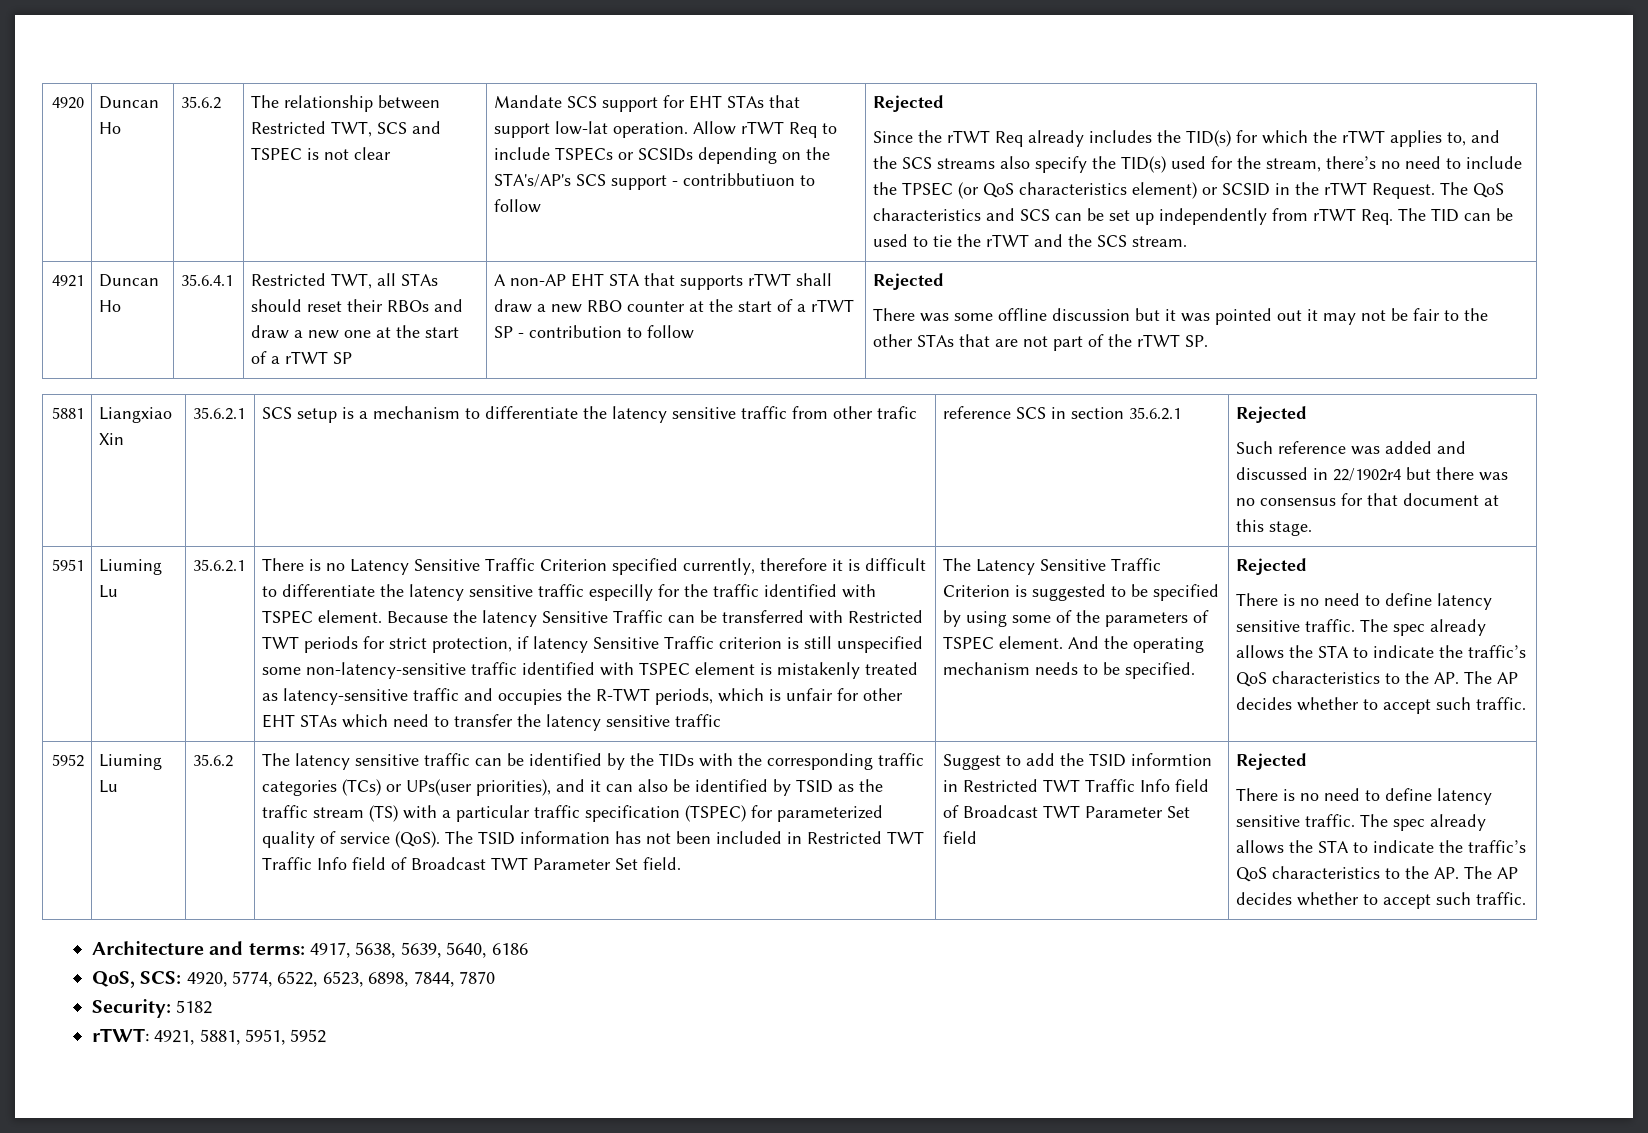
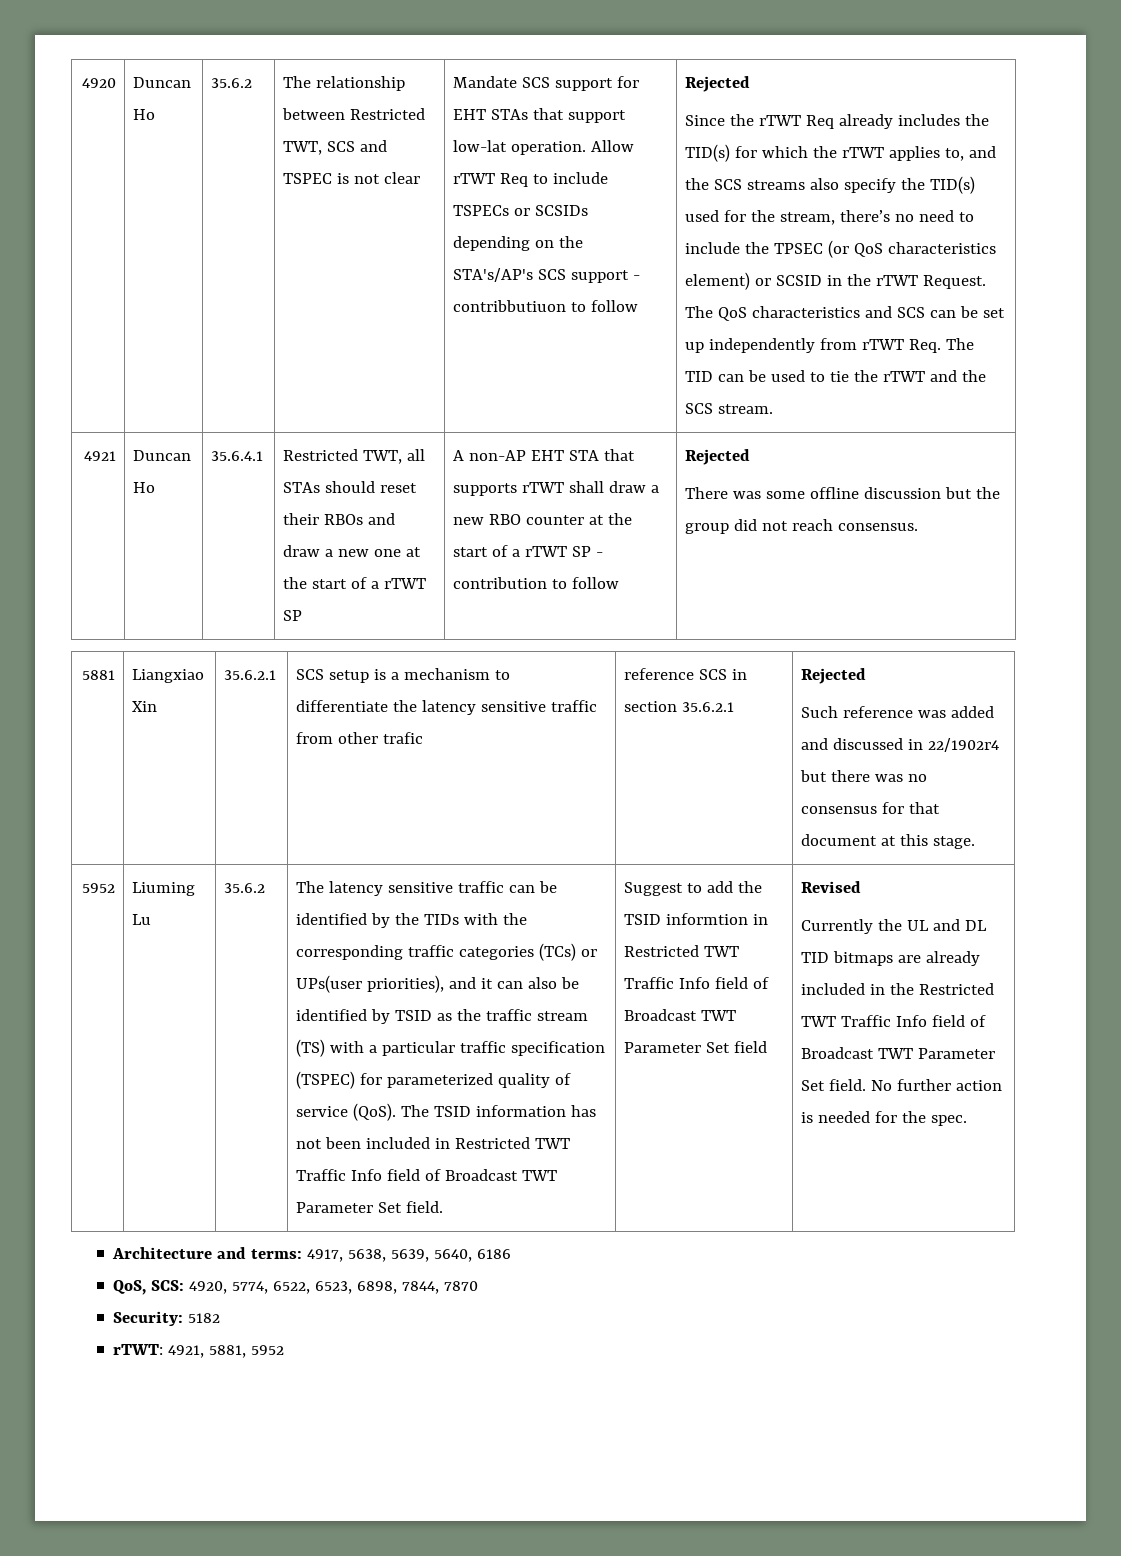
[1165,308,1489,325] [873,334,1209,351] it was pointed out it may not be fair to the other STAs that are not part of the rTWT SP. -> [976,487,1001,499] [685,519,919,534] the group did not reach consensus.
[51,559,84,571] [99,559,163,575] [99,585,119,598] [193,559,246,572] [262,558,927,575] [262,584,877,601] [262,610,924,627] [262,636,924,653] [262,662,919,679] [262,688,904,705] [262,714,722,731] [943,558,1162,575] [943,584,1220,601] [943,610,1210,627] [943,636,1205,653] [943,662,1196,679] [1236,558,1308,575] [1236,593,1493,610] [1236,619,1487,636] [1236,645,1527,659] [1236,671,1519,687] [1236,697,1527,714] // 5951 | Liuming Lu | 35.6.2.1 | There is no Latency Sensitive Traffic Criterion specified currently, therefore it is difficult to differentiate the latency sensitive traffic especilly for the traffic identified with TSPEC element. Because the latency Sensitive Traffic can be transferred with Restricted TWT periods for strict protection, if latency Sensitive Traffic criterion is still unspecified some non-latency-sensitive traffic identified with TSPEC element is mistakenly treated as latency-sensitive traffic and occupies the R-TWT periods, which is unfair for other EHT STAs which need to transfer the latency sensitive traffic | The Latency Sensitive Traffic Criterion is suggested to be specified by using some of the parameters of TSPEC element. And the operating mechanism needs to be specified. | Rejected // There is no need to define latency sensitive traffic. The spec already allows the STA to indicate the traffic’s QoS characteristics to the AP. The AP decides whether to accept such traffic. -> (976, 842) none
[1236,753,1308,770] [1236,788,1493,805] [1236,814,1487,831] [1236,840,1527,854] [1236,866,1519,882] [1236,892,1527,909] Rejected // There is no need to define latency sensitive traffic. The spec already allows the STA to indicate the traffic’s QoS characteristics to the AP. The AP decides whether to accept such traffic. -> [801,881,862,893] [801,919,988,934] [801,951,981,966] [801,983,995,995] [801,1015,987,1027] [801,1047,996,1059] [801,1079,1003,1091] [801,1111,968,1126] Revised // Currently the UL and DL TID bitmaps are already included in the Restricted TWT Traffic Info field of Broadcast TWT Parameter Set field. No further action is needed for the spec.
[244,1029,285,1045] 5951, -> (247, 1351) none

